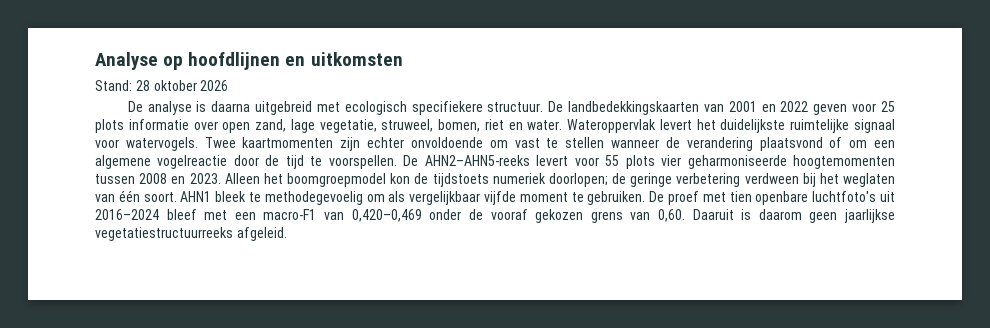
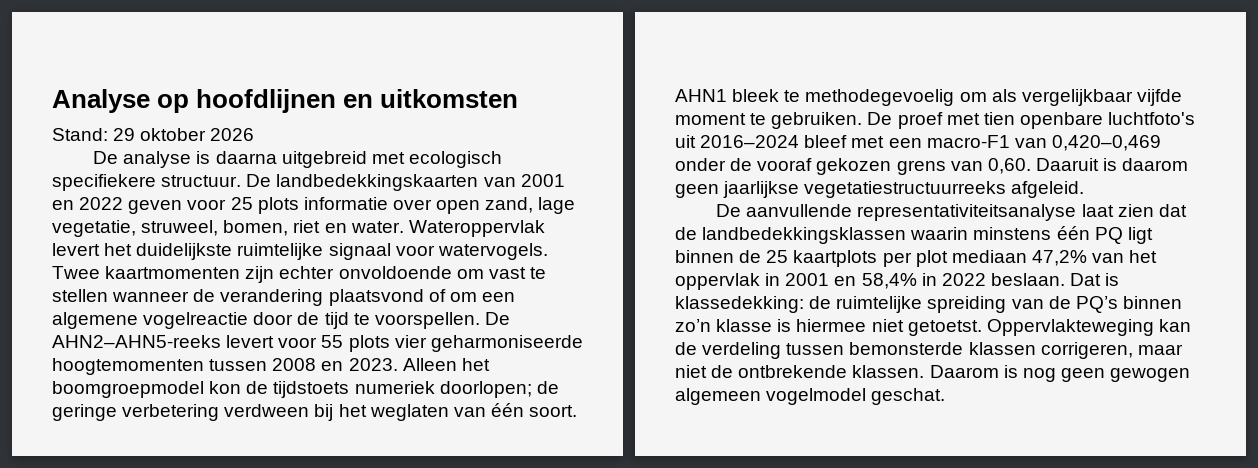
[135,80,150,91] 28 -> [113,128,136,141] 29
(287, 234) none -> [716,204,1187,221] [675,226,1153,244] [675,250,1158,267] [675,273,1120,290] [675,296,1182,313] [675,319,1191,336] [675,342,1183,359] [675,365,1191,382] [675,388,946,405] // De aanvullende representativiteitsanalyse laat zien dat de landbedekkingsklassen waarin minstens één PQ ligt binnen de 25 kaartplots per plot mediaan 47,2% van het oppervlak in 2001 en 58,4% in 2022 beslaan. Dat is klassedekking: de ruimtelijke spreiding van de PQ’s binnen zo’n klasse is hiermee niet getoetst. Oppervlakteweging kan de verdeling tussen bemonsterde klassen corrigeren, maar niet de ontbrekende klassen. Daarom is nog geen gewogen algemeen vogelmodel geschat.

